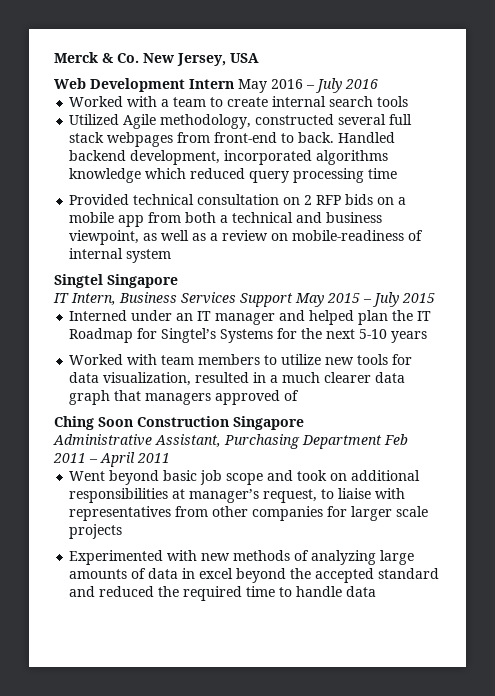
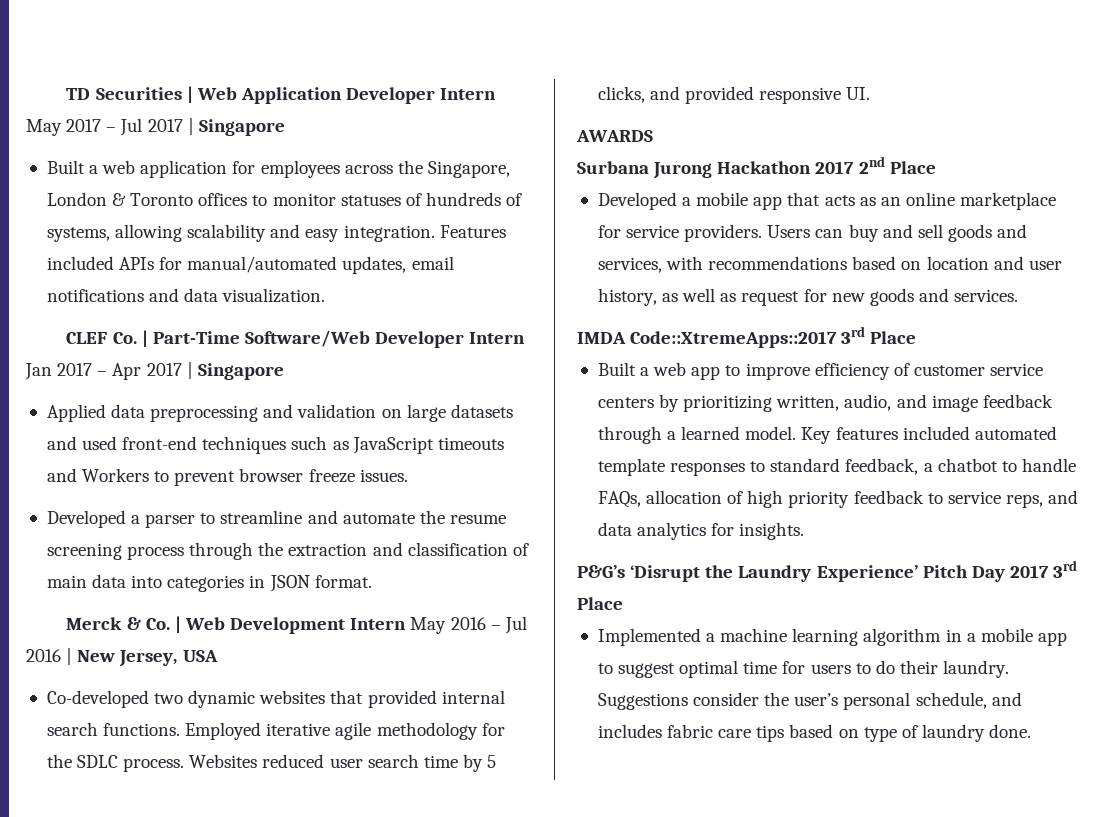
[54,52,259,66] Merck & Co. New Jersey, USA // -> [66,86,497,104] [26,118,285,136] [46,160,510,178] [46,192,523,206] [46,224,506,242] [46,256,454,274] [46,288,326,303] [66,330,526,348] [25,362,284,380] [46,404,513,422] [46,436,504,454] [46,468,408,486] [46,510,506,528] [46,542,529,560] [46,574,372,592] [66,616,181,633] TD Securities | Web Application Developer Intern May 2017 – Jul 2017 | Singapore // Built a web application for employees across the Singapore, London & Toronto offices to monitor statuses of hundreds of systems, allowing scalability and easy integration. Features included APIs for manual/automated updates, email notifications and data visualization. // CLEF Co. | Part-Time Software/Web Developer Intern Jan 2017 – Apr 2017 | Singapore // Applied data preprocessing and validation on large datasets and used front-end techniques such as JavaScript timeouts and Workers to prevent browser freeze issues. // Developed a parser to streamline and automate the resume screening process through the extraction and classification of main data into categories in JSON format. // Merck & Co. |
[315,78,378,93] [69,96,409,107] [69,114,413,129] [69,132,396,147] [69,150,389,165] [69,168,398,183] [69,194,407,205] [69,212,383,227] [69,230,424,245] [69,248,172,263] [54,274,178,288] [53,292,435,307] [69,310,432,325] [69,328,428,343] [69,354,413,365] [69,372,406,386] [69,390,300,405] [54,416,304,430] [53,434,408,449] [53,452,170,467] [69,470,421,485] [69,488,406,503] [69,506,429,521] [69,524,123,539] [69,550,415,565] [69,568,440,583] [69,586,377,601] July 2016 // Worked with a team to create internal search tools // Utilized Agile methodology, constructed several full stack webpages from front-end to back. Handled backend development, incorporated algorithms knowledge which reduced query processing time // Provided technical consultation on 2 RFP bids on a mobile app from both a technical and business viewpoint, as well as a review on mobile-readiness of internal system // Singtel Singapore // IT Intern, Business Services Support May 2015 – July 2015 // Interned under an IT manager and helped plan the IT Roadmap for Singtel’s Systems for the next 5-10 years // Worked with team members to utilize new tools for data visualization, resulted in a much clearer data graph that managers approved of // Ching Soon Construction Singapore // Administrative Assistant, Purchasing Department Feb 2011 – April 2011 // Went beyond basic job scope and took on additional responsibilities at manager’s request, to liaise with representatives from other companies for larger scale projects // Experimented with new methods of analyzing large amounts of data in excel beyond the accepted standard and reduced the required time to handle data -> [504,616,527,634] [26,648,218,667] [46,690,505,708] [46,722,505,740] [46,754,497,772] [597,86,871,104] [576,130,653,142] [577,156,936,179] [597,192,1057,210] [597,224,1028,242] [597,256,1062,273] [597,288,1019,306] [577,326,917,348] [597,362,1044,380] [597,394,1053,412] [597,426,1057,444] [597,458,1076,476] [597,490,1079,508] [597,522,805,540] [577,560,1078,582] [577,597,623,610] [597,628,1067,646] [597,660,1010,678] [597,692,1022,710] [597,724,1032,742] Jul 2016 | New Jersey, USA // Co-developed two dynamic websites that provided internal search functions. Employed iterative agile methodology for the SDLC process. Websites reduced user search time by 5 clicks, and provided responsive UI. // AWARDS // Surbana Jurong Hackathon 2017 2nd Place // Developed a mobile app that acts as an online marketplace for service providers. Users can buy and sell goods and services, with recommendations based on location and user history, as well as request for new goods and services. // IMDA Code::XtremeApps::2017 3rd Place // Built a web app to improve efficiency of customer service centers by prioritizing written, audio, and image feedback through a learned model. Key features included automated template responses to standard feedback, a chatbot to handle FAQs, allocation of high priority feedback to service reps, and data analytics for insights. // P&G’s ‘Disrupt the Laundry Experience’ Pitch Day 2017 3rd Place // Implemented a machine learning algorithm in a mobile app to suggest optimal time for users to do their laundry. Suggestions consider the user’s personal schedule, and includes fabric care tips based on type of laundry done.

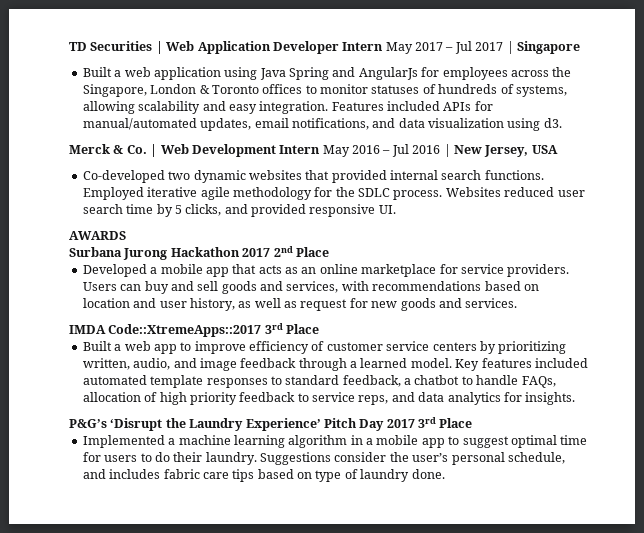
(228, 169) none -> [224,67,418,80] using Java Spring and AngularJs
[46,288,326,303] [66,330,526,348] [25,362,284,380] [46,404,513,422] [46,436,504,454] [46,468,408,486] [46,510,506,528] [46,542,529,560] [46,574,372,592] notifications and data visualization. // CLEF Co. | Part-Time Software/Web Developer Intern Jan 2017 – Apr 2017 | Singapore // Applied data preprocessing and validation on large datasets and used front-end techniques such as JavaScript timeouts and Workers to prevent browser freeze issues. // Developed a parser to streamline and automate the resume screening process through the extraction and classification of main data into categories in JSON format. -> [291,118,562,131] notifications, and data visualization using d3.

